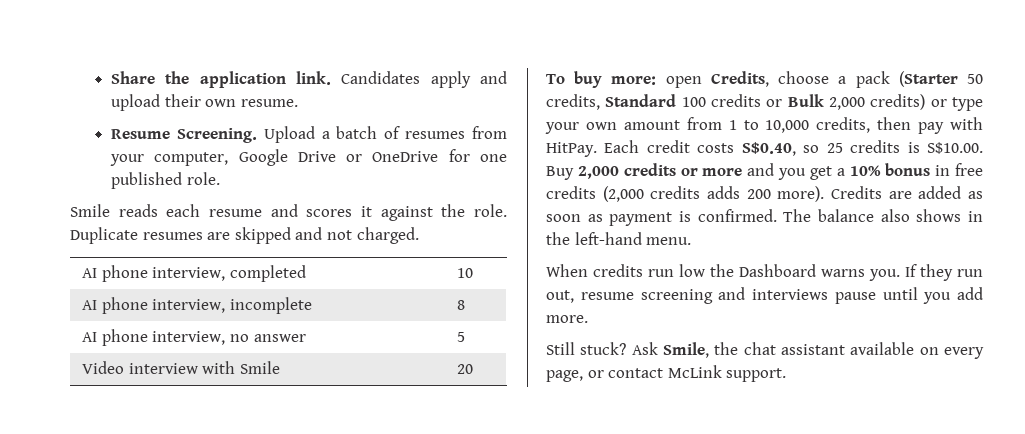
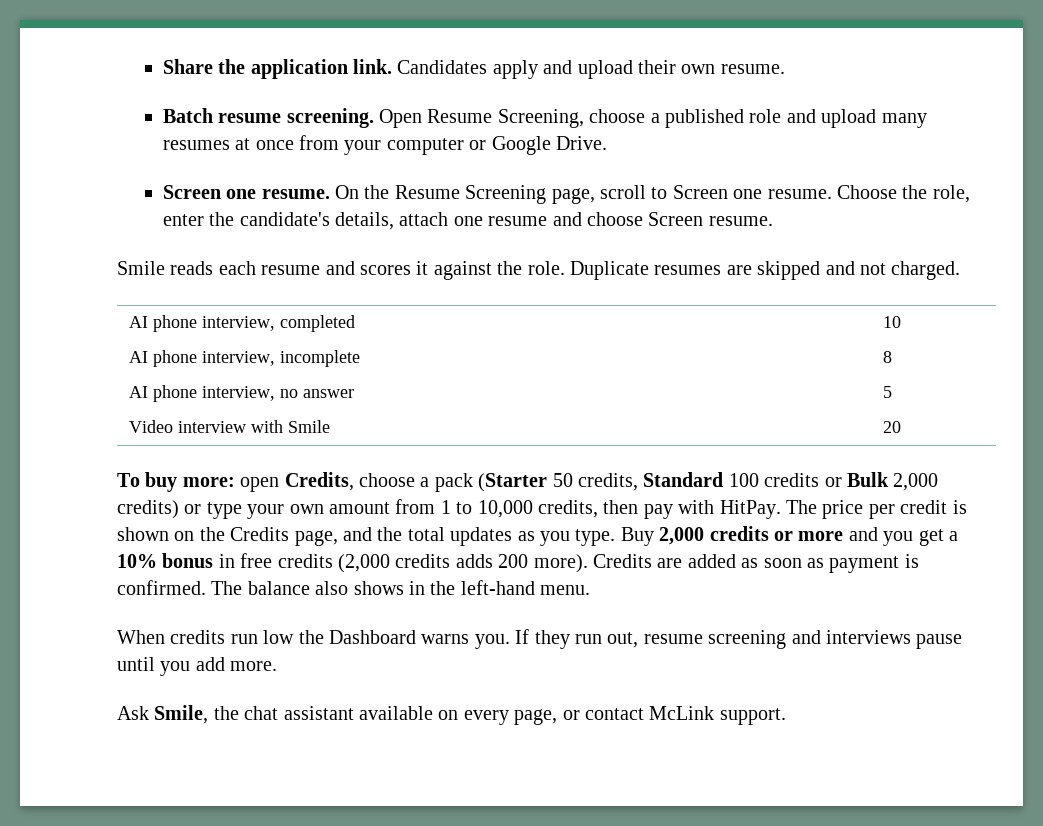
[111,126,507,143] [110,149,507,166] [111,172,220,189] Resume Screening. Upload a batch of resumes from your computer, Google Drive or OneDrive for one published role. -> [162,108,927,128] [162,135,608,155] [162,185,970,204] [162,212,773,230] Batch resume screening. Open Resume Screening, choose a published role and upload many resumes at once from your computer or Google Drive. // Screen one resume. On the Resume Screening page, scroll to Screen one resume. Choose the role, enter the candidate's details, attach one resume and choose Screen resume.
[604,140,983,156] Each credit costs S$0.40, so 25 credits is S$10.00. -> [785,500,967,519] [117,527,616,546] The price per credit is shown on the Credits page, and the total updates as you type.
[546,342,627,355] Still stuck? -> (278, 666) none

